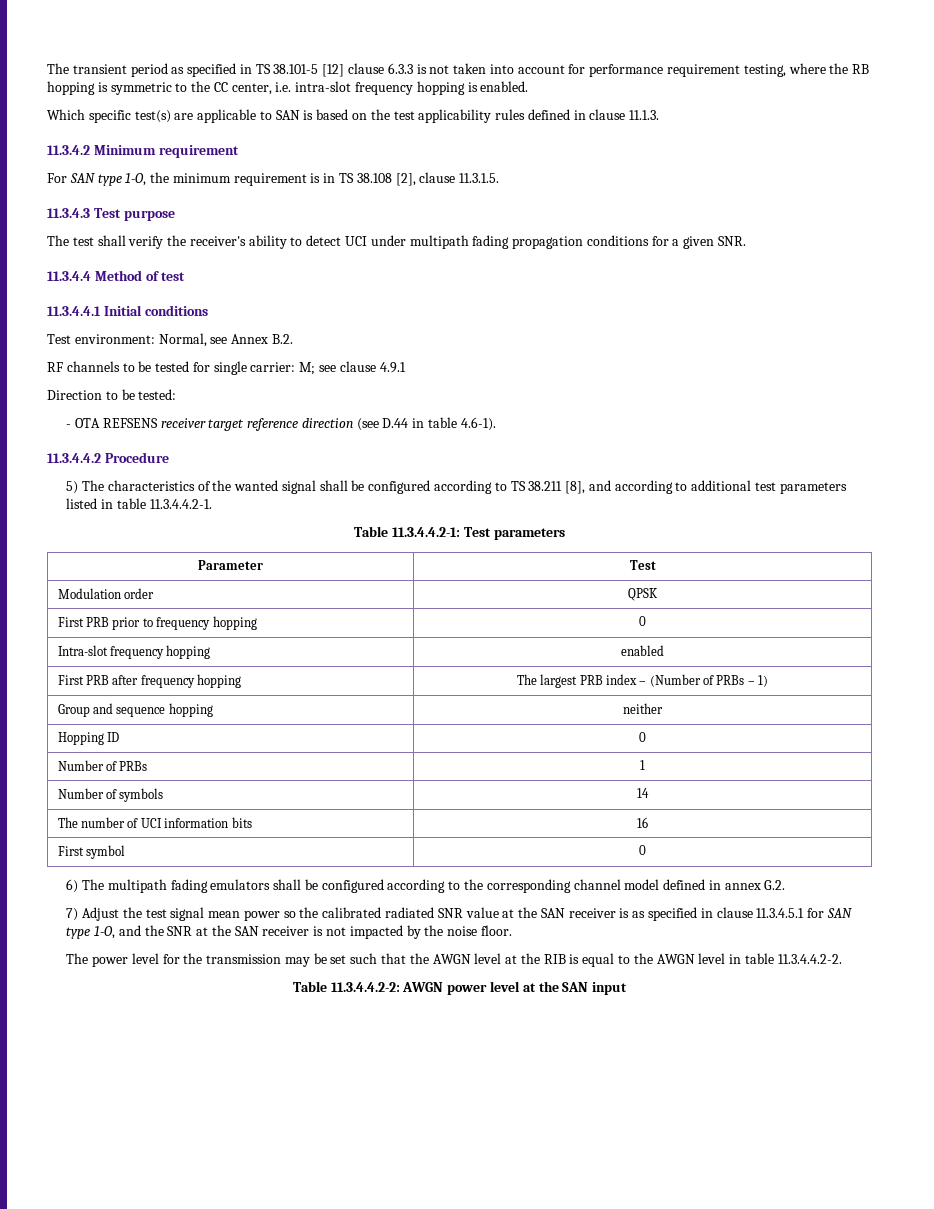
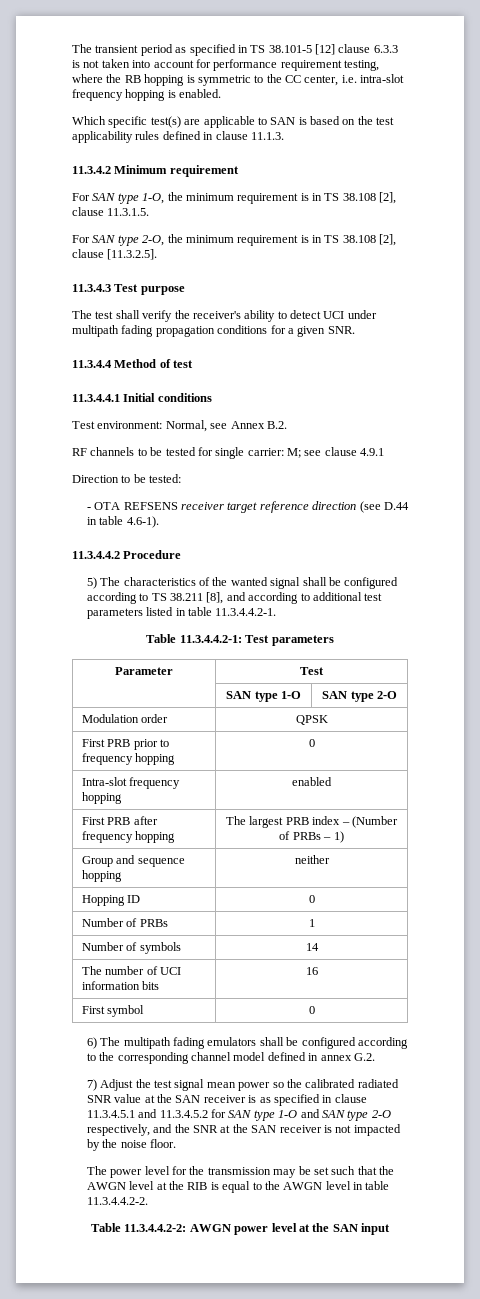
(500, 178) none -> [72,234,397,246] [72,249,158,260] // For SAN type 2-O, the minimum requirement is in TS 38.108 [2], clause [11.3.2.5].
(656, 565) none -> [226,691,301,702] [322,691,397,702] // | SAN type 1-O | SAN type 2-O
(805, 913) none -> [138,1109,208,1118] and 11.3.4.5.2
[93,926,115,939] 1-O, -> [278,1109,391,1121] [86,1124,150,1136] 1-O and SAN type 2-O respectively,

